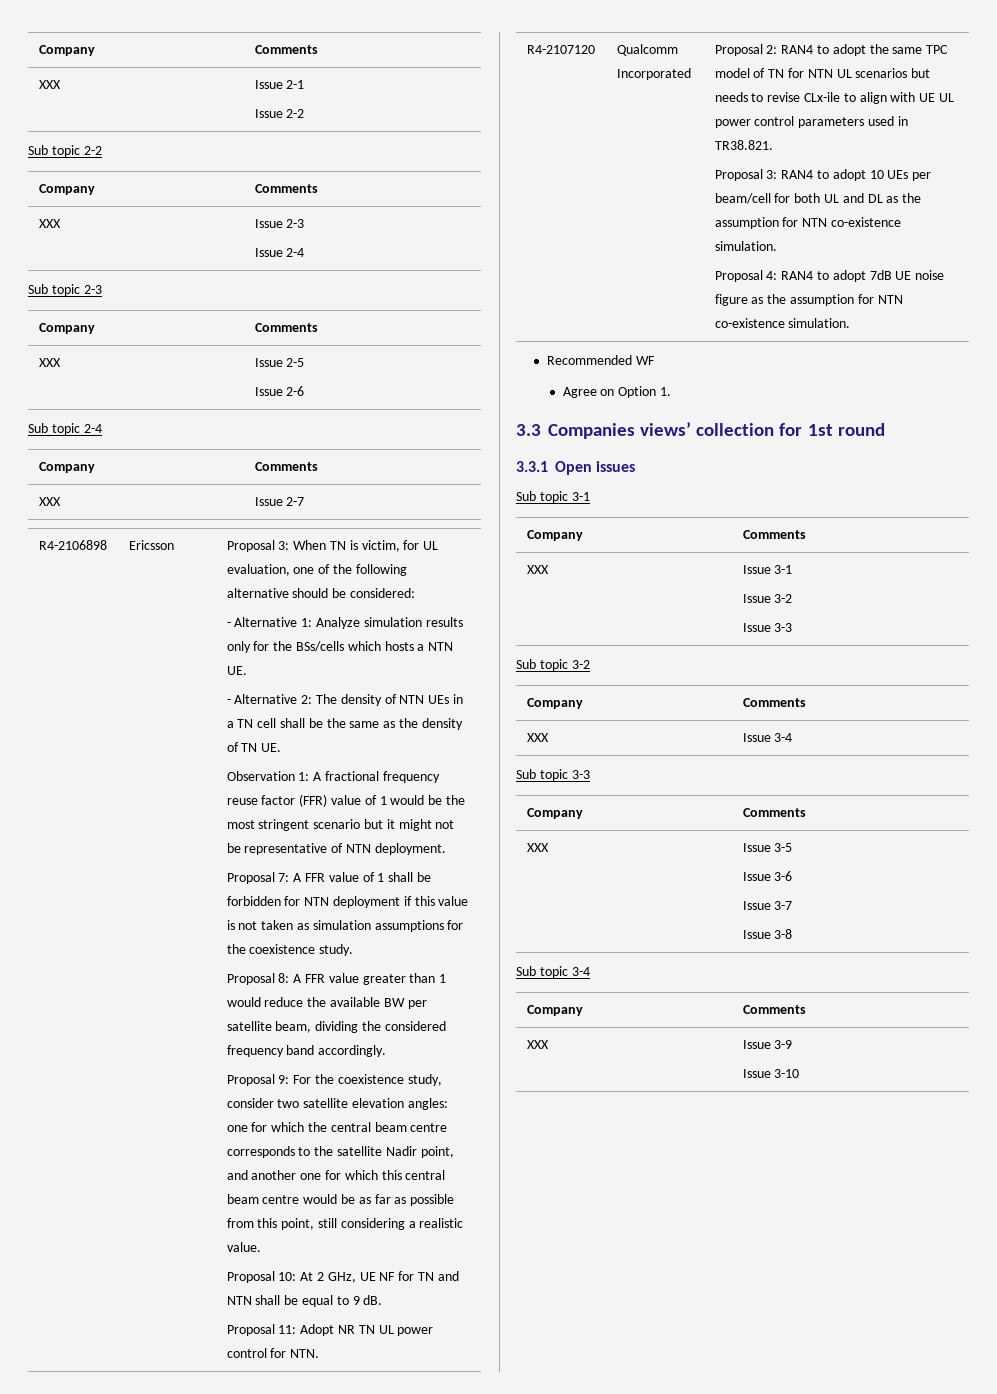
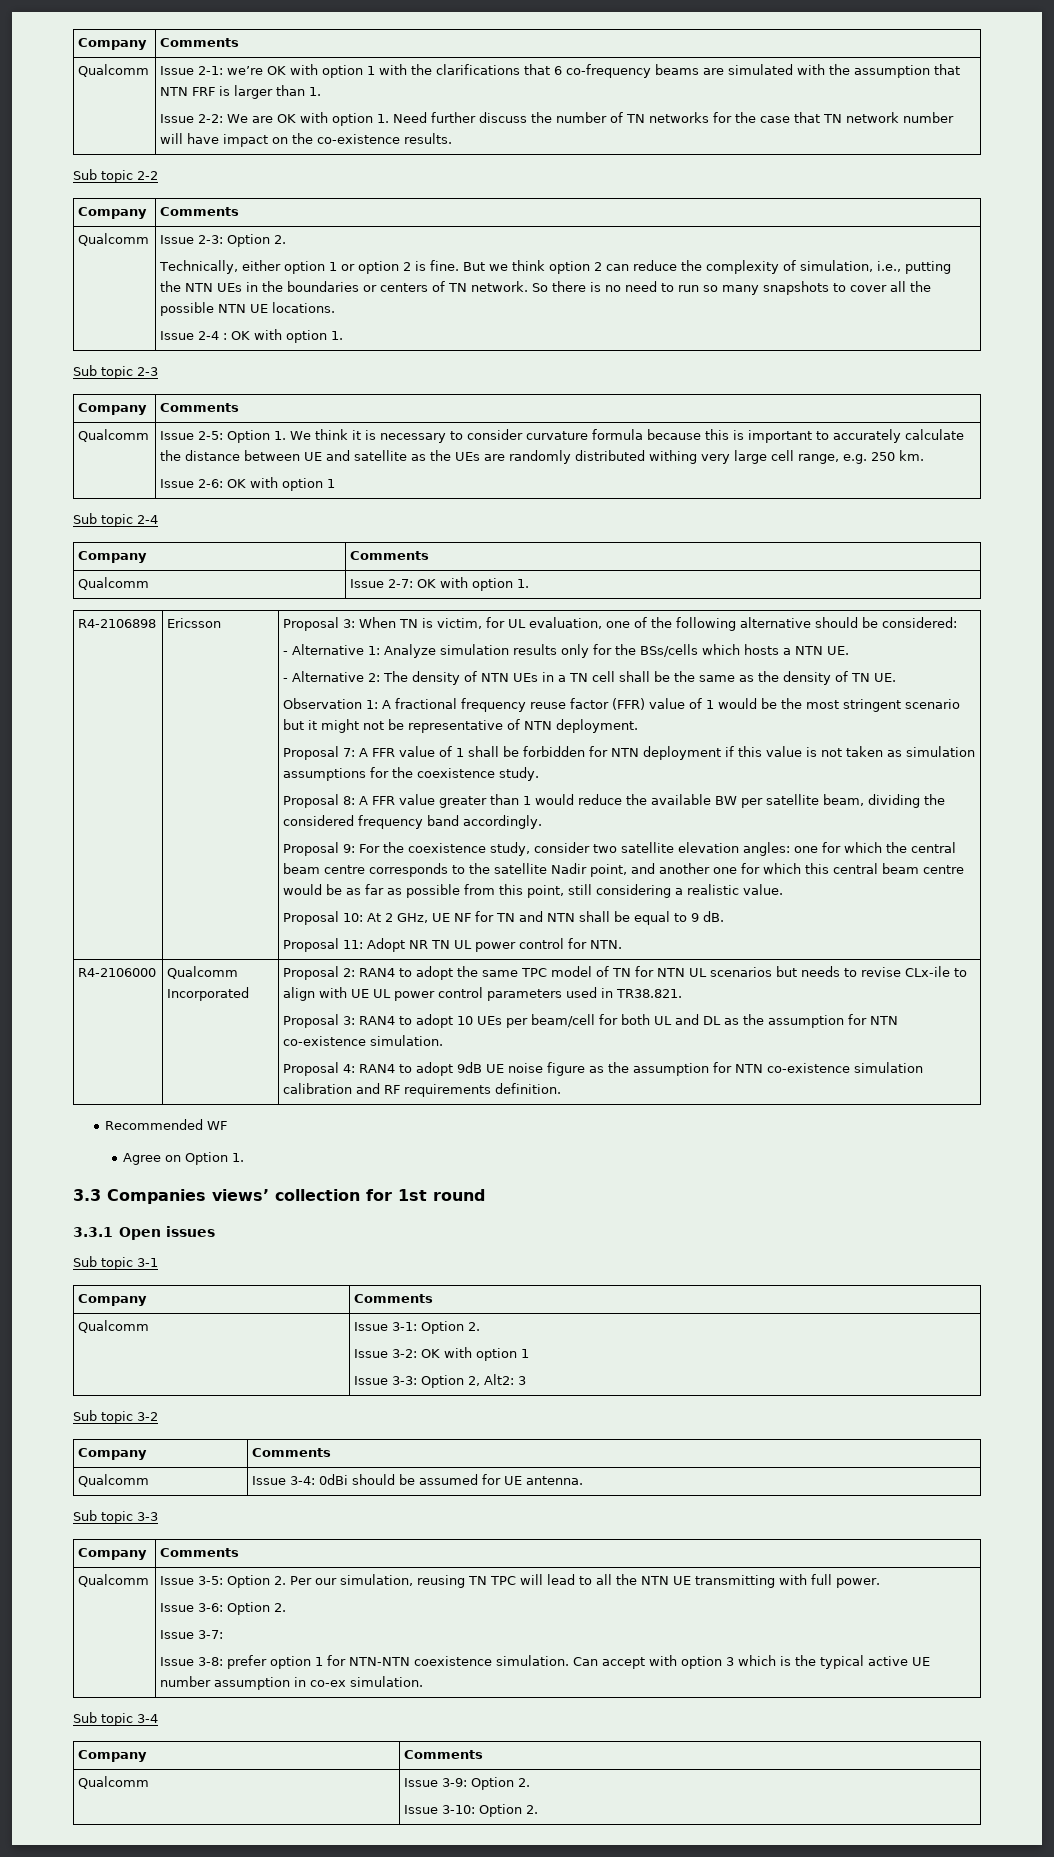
[38,45,95,56] [254,45,318,54] [38,80,61,89] [254,80,305,89] [254,109,305,118] Company | Comments // XXX | Issue 2-1 // Issue 2-2 -> [78,38,148,50] [160,38,240,47] [78,64,150,77] [160,64,961,78] [160,85,322,99] [160,112,955,126] [160,133,453,147] Company | Comments // Qualcomm | Issue 2-1: we’re OK with option 1 with the clarifications that 6 co-frequency beams are simulated with the assumption that NTN FRF is larger than 1. // Issue 2-2: We are OK with option 1. Need further discuss the number of TN networks for the case that TN network number will have impact on the co-existence results.
[38,219,61,228] [254,219,305,228] [254,248,305,257] XXX | Issue 2-3 // Issue 2-4 -> [78,233,150,246] [160,234,287,247] [159,260,952,274] [160,281,932,295] [160,302,336,316] [160,329,344,343] Qualcomm | Issue 2-3: Option 2. // Technically, either option 1 or option 2 is fine. But we think option 2 can reduce the complexity of simulation, i.e., putting the NTN UEs in the boundaries or centers of TN network. So there is no need to run so many snapshots to cover all the possible NTN UE locations. // Issue 2-4 : OK with option 1.
[38,358,61,367] [254,358,305,367] [254,386,305,396] XXX | Issue 2-5 // Issue 2-6 -> [78,429,150,442] [160,429,965,443] [160,450,925,464] [160,477,336,491] Qualcomm | Issue 2-5: Option 1. We think it is necessary to consider curvature formula because this is important to accurately calculate the distance between UE and satellite as the UEs are randomly distributed withing very large cell range, e.g. 250 km. // Issue 2-6: OK with option 1
[38,497,61,506] [254,497,305,506] XXX | Issue 2-7 -> [78,577,150,590] [350,577,530,591] Qualcomm | Issue 2-7: OK with option 1.
[526,45,595,54] R4-2107120 -> [78,968,157,977] R4-2106000
[869,270,892,280] 7dB -> [457,1062,483,1073] 9dB
[788,318,851,328] simulation. -> [854,1062,924,1073] [283,1083,562,1097] simulation calibration and RF requirements definition.
[526,565,549,574] [742,565,793,574] [742,594,793,603] [742,623,793,632] XXX | Issue 3-1 // Issue 3-2 // Issue 3-3 -> [78,1320,150,1333] [354,1321,481,1334] [354,1347,530,1361] [354,1374,527,1388] Qualcomm | Issue 3-1: Option 2. // Issue 3-2: OK with option 1 // Issue 3-3: Option 2, Alt2: 3
[526,733,549,742] [742,733,793,742] XXX | Issue 3-4 -> [78,1474,150,1487] [252,1474,584,1485] Qualcomm | Issue 3-4: 0dBi should be assumed for UE antenna.
[526,843,549,852] [742,843,793,852] [742,871,793,881] [742,901,793,910] [742,929,793,939] XXX | Issue 3-5 // Issue 3-6 // Issue 3-7 // Issue 3-8 -> [78,1574,150,1587] [160,1574,881,1588] [160,1602,287,1615] [160,1630,224,1639] [160,1655,931,1669] [160,1676,424,1690] Qualcomm | Issue 3-5: Option 2. Per our simulation, reusing TN TPC will lead to all the NTN UE transmitting with full power. // Issue 3-6: Option 2. // Issue 3-7: // Issue 3-8: prefer option 1 for NTN-NTN coexistence simulation. Can accept with option 3 which is the typical active UE number assumption in co-ex simulation.
[526,1040,549,1049] [742,1040,793,1049] [742,1069,800,1078] XXX | Issue 3-9 // Issue 3-10 -> [78,1776,150,1789] [404,1777,531,1790] [404,1804,539,1817] Qualcomm | Issue 3-9: Option 2. // Issue 3-10: Option 2.

